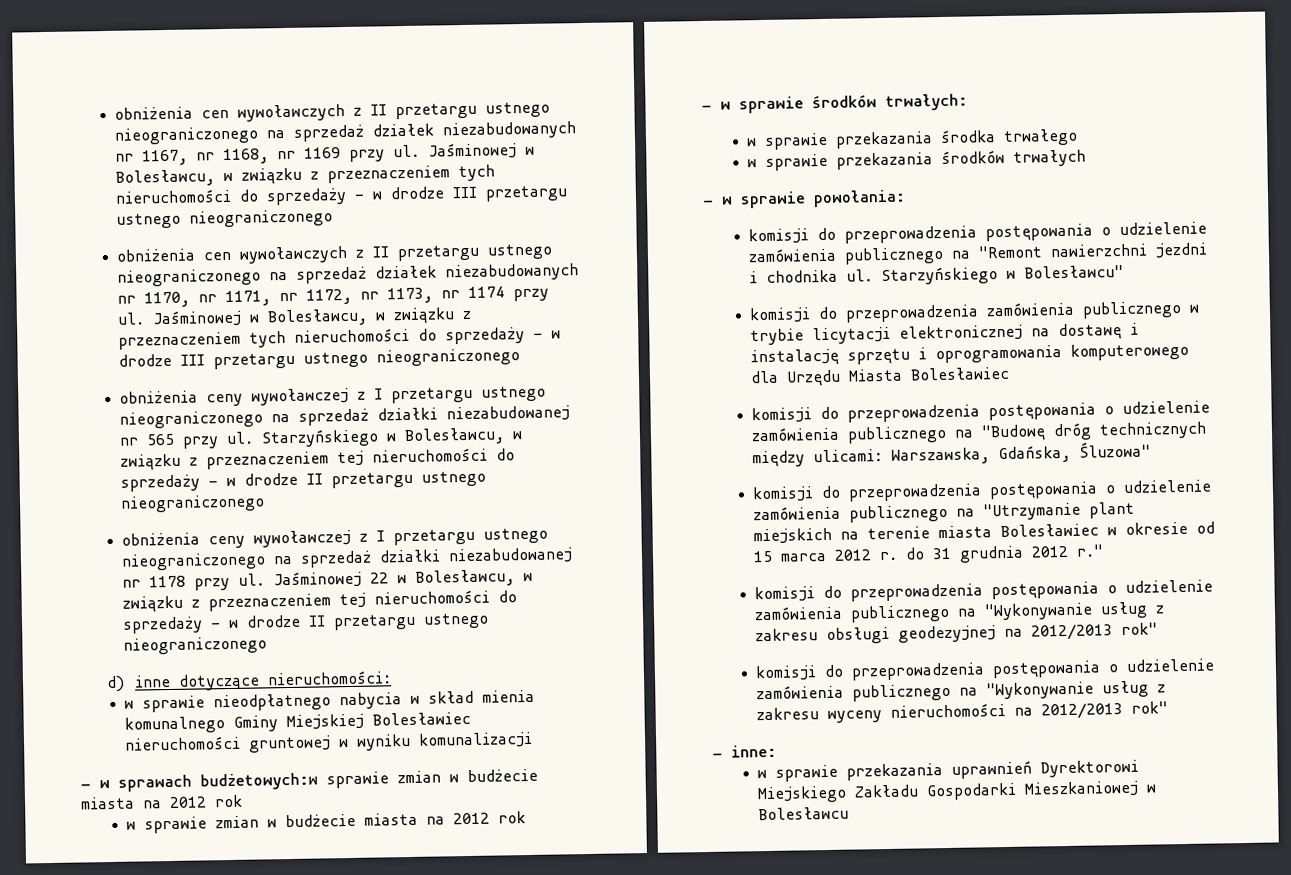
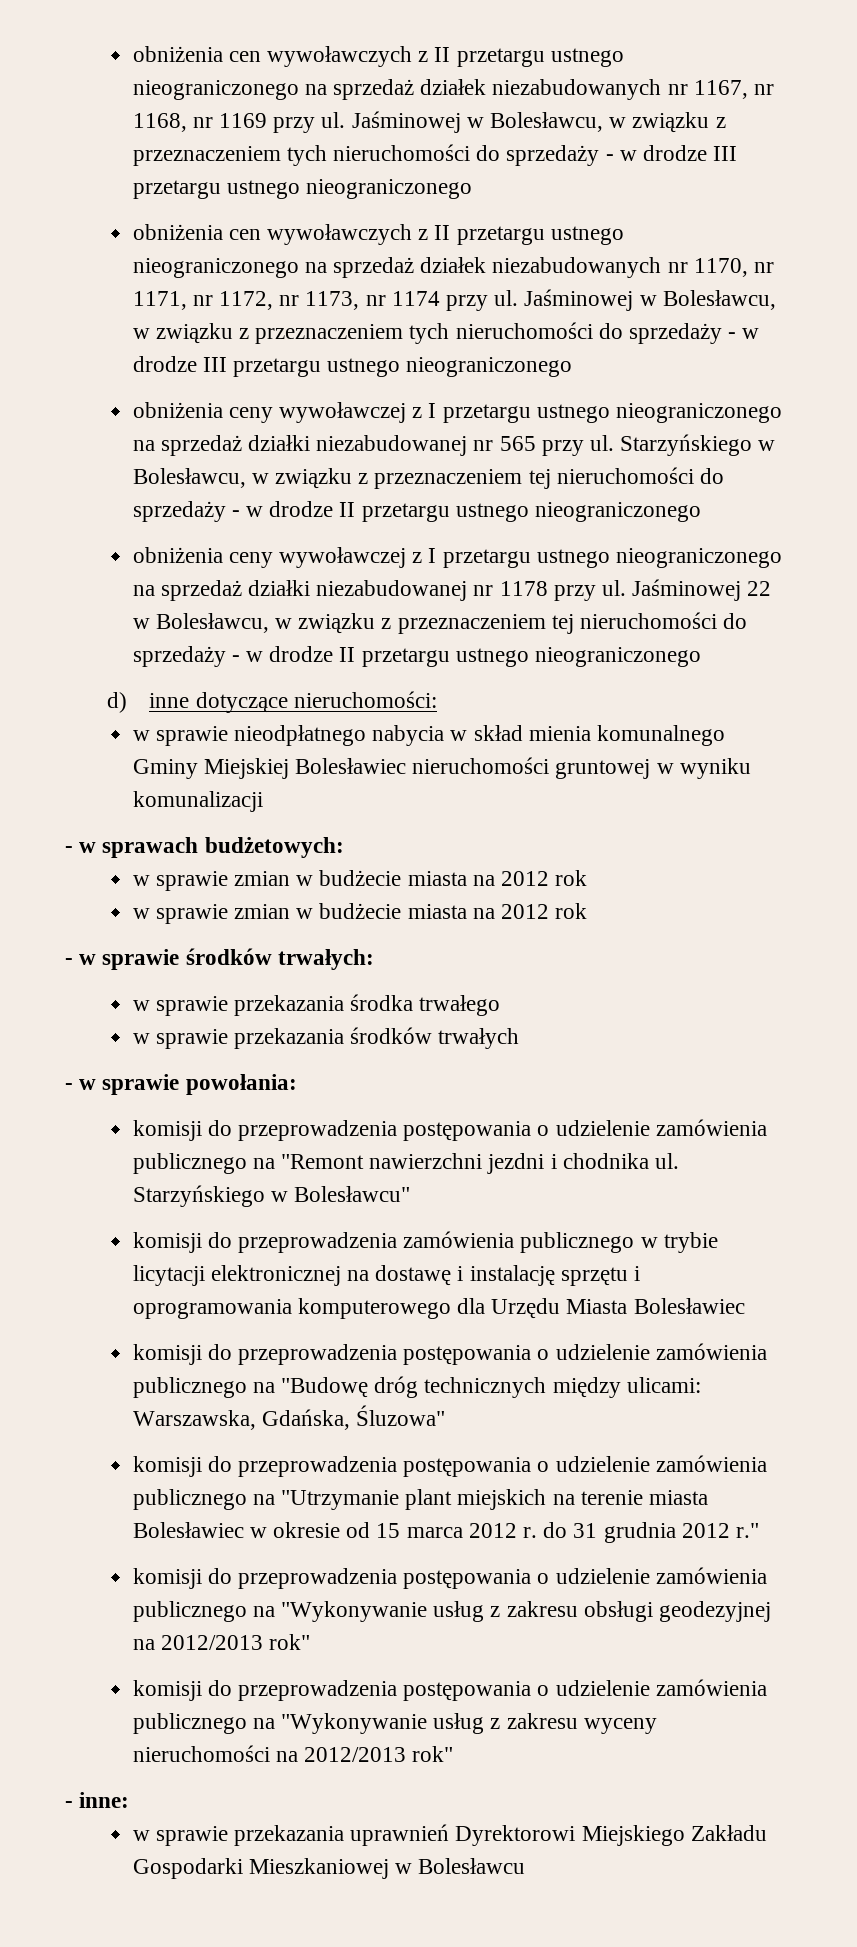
[200,772,318,791] budżetowych:w -> [204,837,344,858] [132,875,150,886] budżetowych: // w

